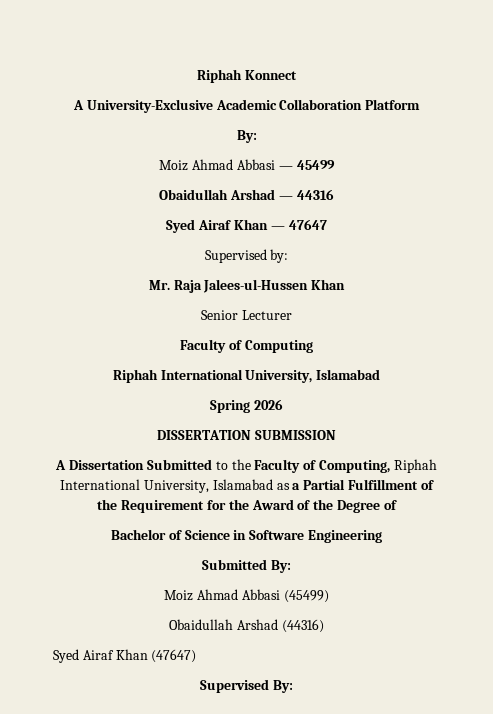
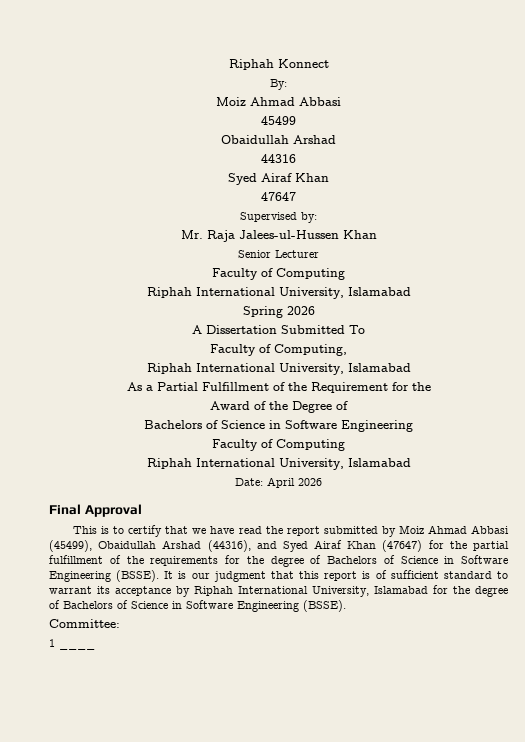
[72,99,421,113] [236,130,257,143] [159,159,293,171] // A University-Exclusive Academic Collaboration Platform // By: // Moiz Ahmad Abbasi — -> [270,79,287,90] [216,97,341,106] // By: // Moiz Ahmad Abbasi //
[278,196,293,200] — -> (336, 139) //
[270,226,285,230] — -> (329, 177) //
[157,430,336,440] // DISSERTATION SUBMISSION -> (315, 310) none
[215,459,251,470] to the -> [349,325,365,334] To //
[393,459,437,473] [60,479,290,493] Riphah International University, Islamabad as -> [146,363,411,375] [126,382,142,391] // Riphah International University, Islamabad // As
(249, 504) none -> (431, 386) //
[111,529,167,540] Bachelor -> [144,420,202,429] Bachelors
[202,559,291,573] [164,589,329,603] [169,619,324,633] Submitted By: // Moiz Ahmad Abbasi (45499) // Obaidullah Arshad (44316) // -> [212,439,345,451] [146,458,411,470] [235,477,322,488] [49,504,142,517] [72,525,509,537] [49,540,277,552] Faculty of Computing // Riphah International University, Islamabad // Date: April 2026 // Final Approval // This is to certify that we have read the report submitted by Moiz Ahmad Abbasi (45499), Obaidullah Arshad (44316), and
[200,679,293,693] // Supervised By: -> [428,540,510,551] [49,555,508,567] [49,570,508,582] [49,585,508,597] [49,600,346,612] [49,619,120,628] [49,639,55,647] [59,647,95,650] for the partial fulfillment of the requirements for the degree of Bachelors of Science in Software Engineering (BSSE). It is our judgment that this report is of sufficient standard to warrant its acceptance by Riphah International University, Islamabad for the degree of Bachelors of Science in Software Engineering (BSSE). // Committee: // 1 ____

